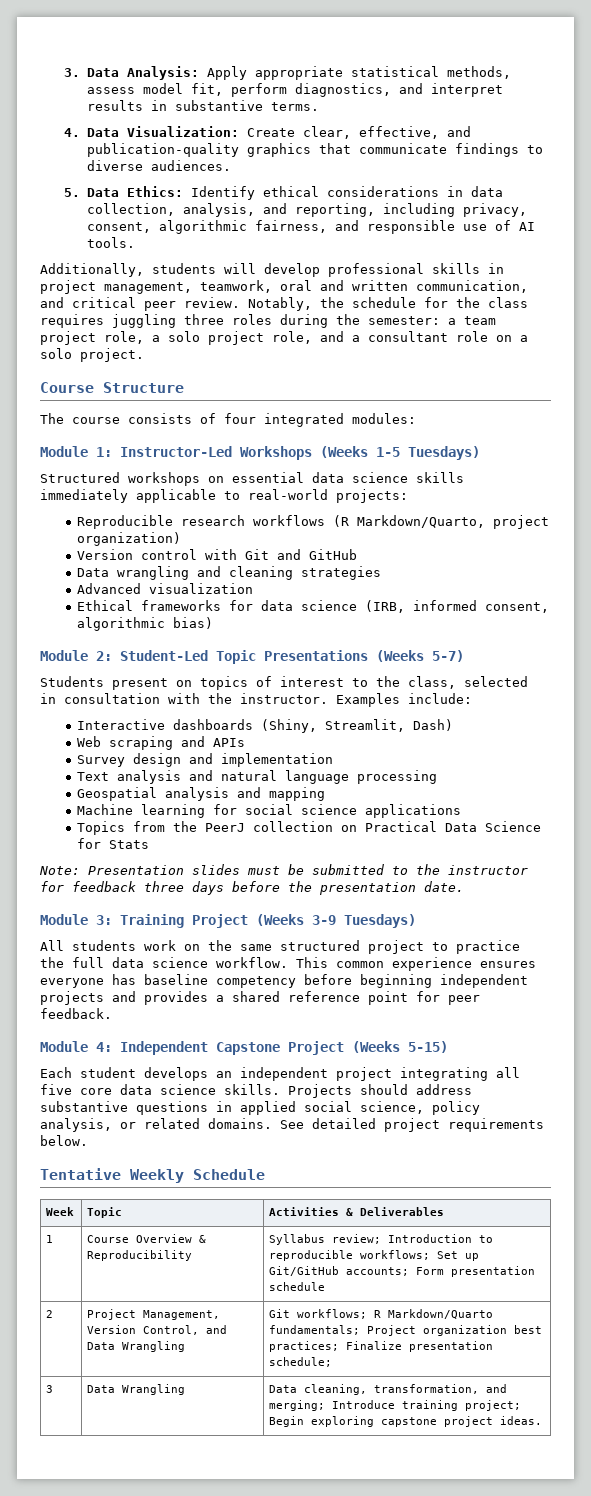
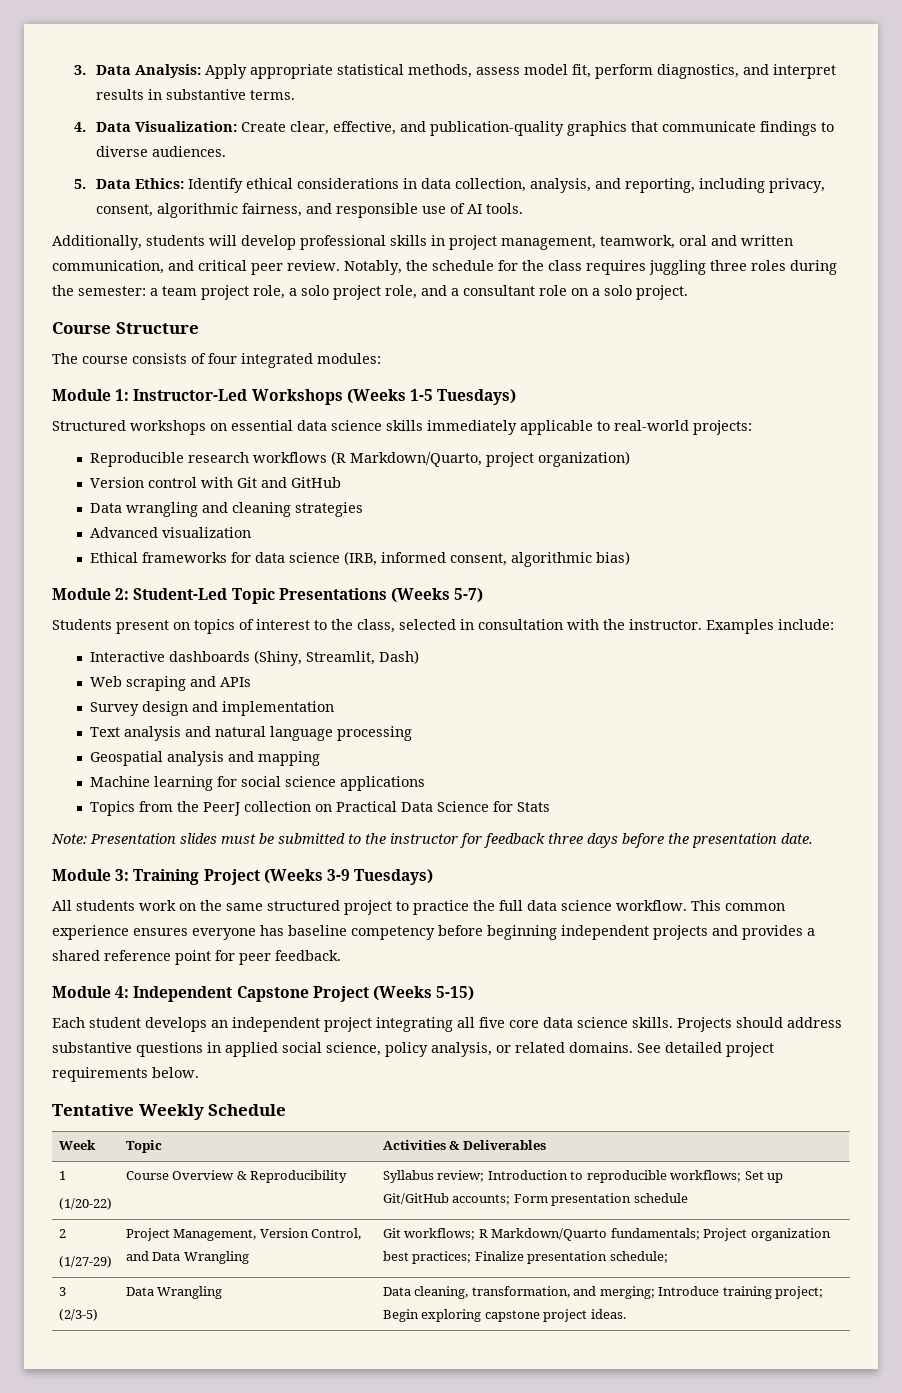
(54, 1239) none -> [58,1198,112,1210] // (1/20-22)
(54, 1314) none -> [58,1256,112,1268] // (1/27-29)
(54, 1389) none -> [58,1309,98,1321] // (2/3-5)

